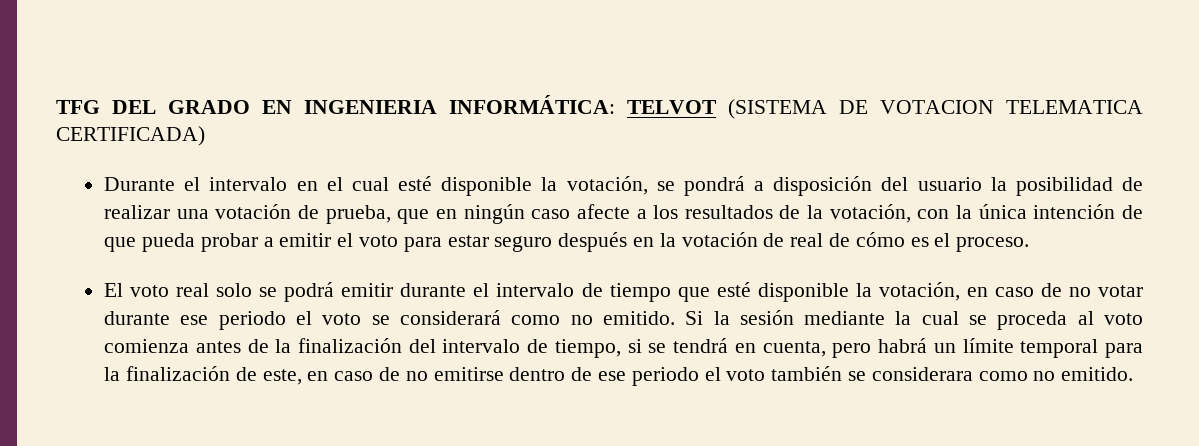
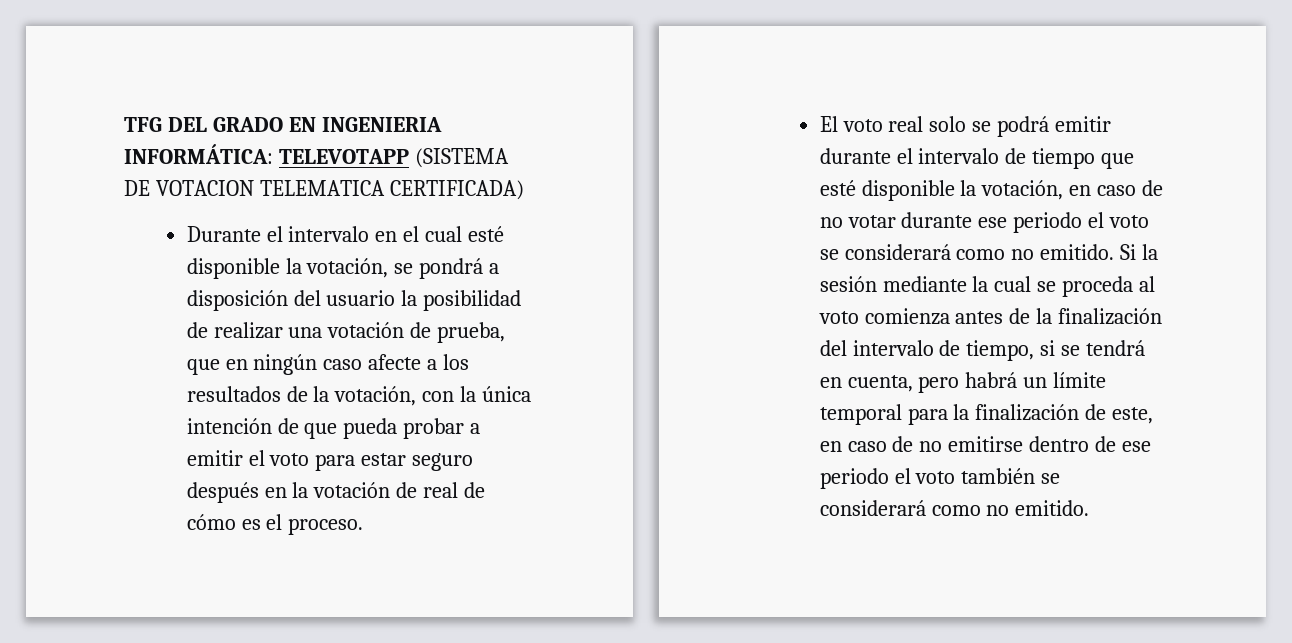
[627,100,717,114] TELVOT -> [278,149,409,164] TELEVOTAPP
[871,367,973,381] considerara -> [819,500,926,516] considerará

